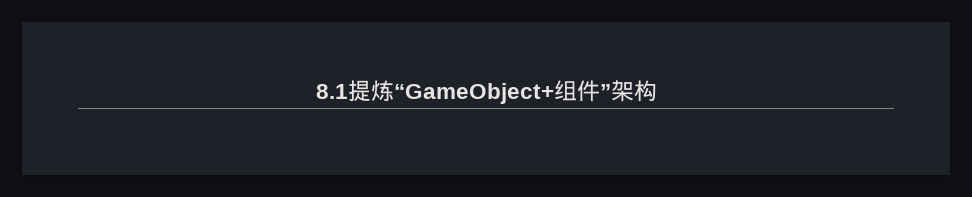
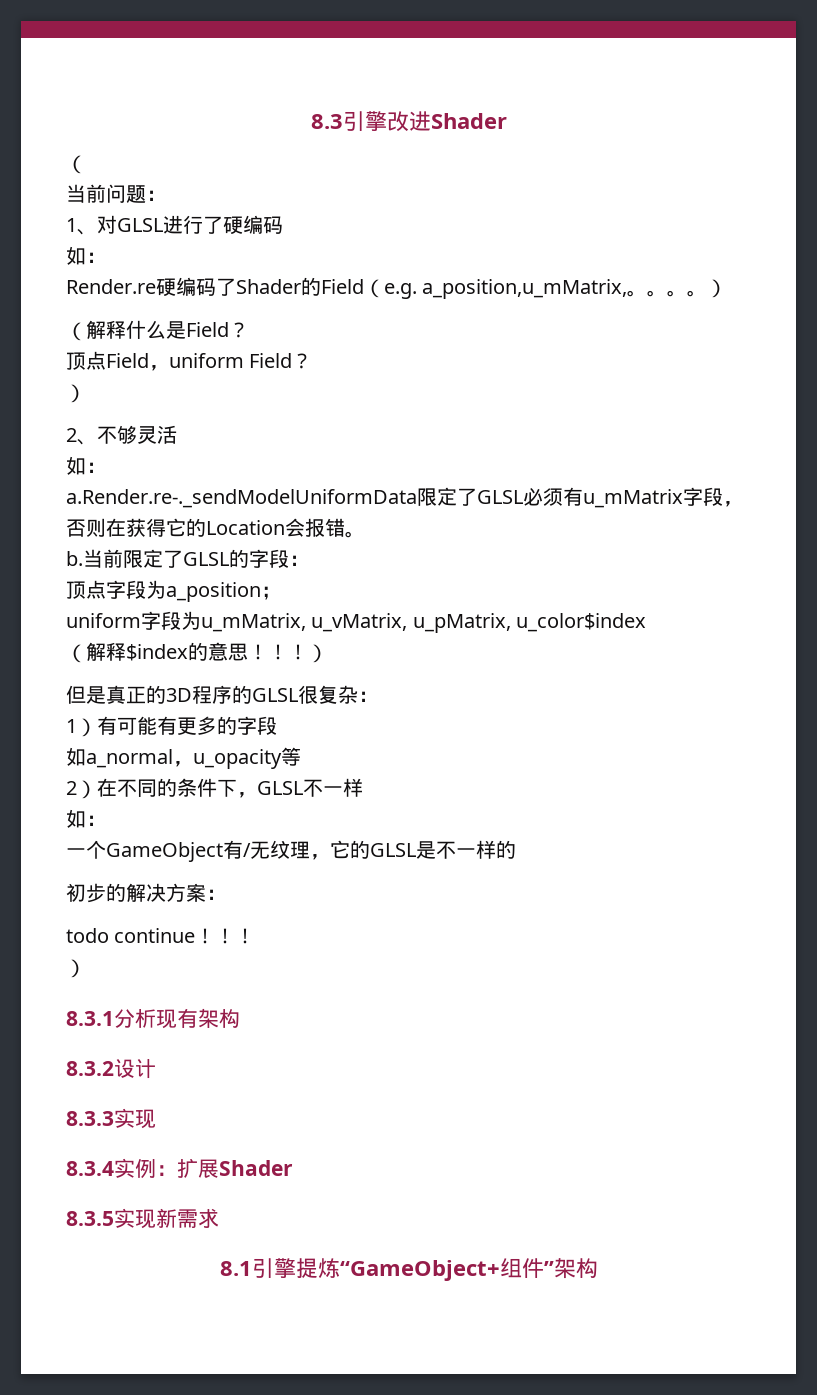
[315,84,348,99] 8.1 -> [310,111,507,132] [66,155,86,174] [66,184,166,203] [66,215,283,235] [66,246,106,265] [66,277,728,299] [66,320,249,341] [66,351,313,371] [66,384,86,403] [66,425,177,445] [66,456,106,475] [66,487,743,508] [66,518,365,538] [66,549,309,568] [66,580,281,602] [66,611,647,633] [66,642,328,663] [66,685,378,704] [66,716,277,737] [66,747,301,769] [66,778,363,799] [66,809,106,828] [66,840,516,862] [66,883,226,903] [66,928,256,944] [66,959,86,978] [66,1008,240,1029] [66,1059,156,1079] [66,1108,156,1129] [66,1158,293,1179] [66,1208,219,1229] [219,1258,296,1278] 8.3引擎改进Shader // （ // 当前问题： // 1、对GLSL进行了硬编码 // 如： // Render.re硬编码了Shader的Field（e.g. a_position,u_mMatrix,。。。。） // （解释什么是Field？ // 顶点Field，uniform Field？ // ） // 2、不够灵活 // 如： // a.Render.re-._sendModelUniformData限定了GLSL必须有u_mMatrix字段，否则在获得它的Location会报错。 // b.当前限定了GLSL的字段： // 顶点字段为a_position； // uniform字段为u_mMatrix, u_vMatrix, u_pMatrix, u_color$index // （解释$index的意思！！！） // 但是真正的3D程序的GLSL很复杂： // 1）有可能有更多的字段 // 如a_normal，u_opacity等 // 2）在不同的条件下，GLSL不一样 // 如： // 一个GameObject有/无纹理，它的GLSL是不一样的 // 初步的解决方案： // todo continue！！！ // ） // 8.3.1分析现有架构 // 8.3.2设计 // 8.3.3实现 // 8.3.4实例：扩展Shader // 8.3.5实现新需求 // 8.1引擎

